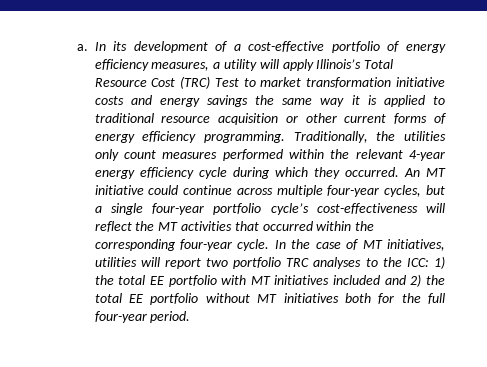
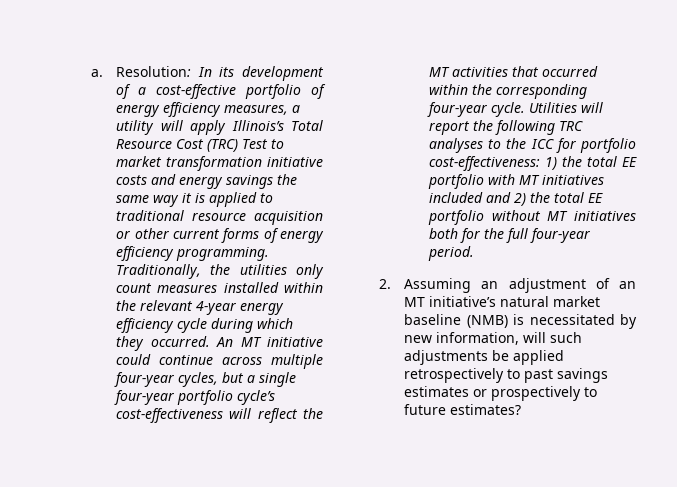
(88, 47) none -> [116,66,192,77] Resolution:
[222,149,283,161] performed -> [223,282,279,293] installed
[274,239,445,251] [94,257,429,269] In the case of MT initiatives, utilities will report two portfolio TRC analyses to the ICC: -> [529,102,604,113] [429,120,584,135] [429,138,636,153] [429,156,541,171] Utilities will report the following TRC analyses to the ICC for portfolio cost-effectiveness:
(191, 317) none -> [379,278,636,293] [404,296,601,307] [404,314,637,329] [404,332,583,345] [404,350,565,365] [404,368,609,383] [404,386,598,401] [404,404,522,415] // 2. Assuming an adjustment of an MT initiative’s natural market baseline (NMB) is necessitated by new information, will such adjustments be applied retrospectively to past savings estimates or prospectively to future estimates?

